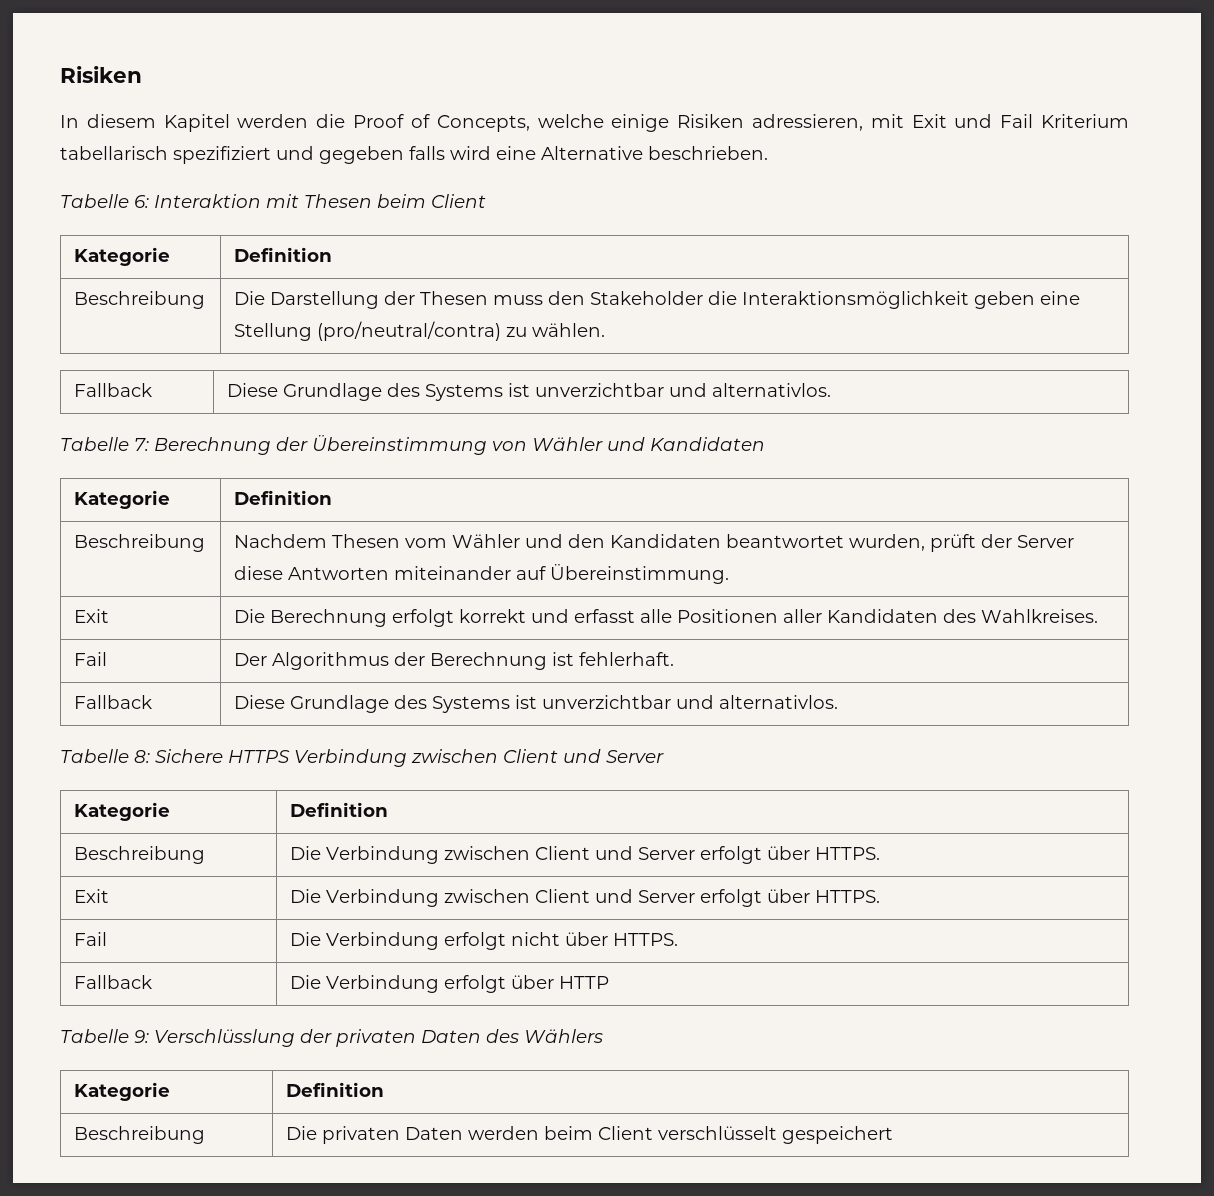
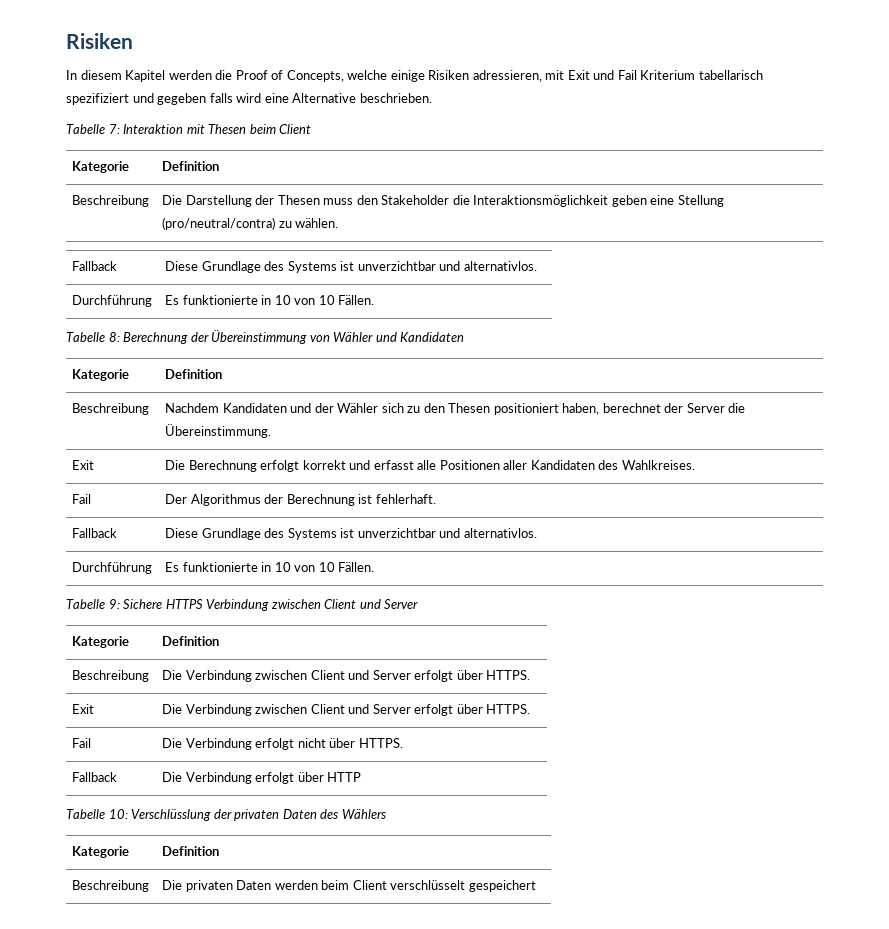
[134,195,149,208] 6: -> [108,124,120,134] 7:
[60,437,149,451] // Tabelle 7: -> [72,295,153,307] [165,295,375,305] [66,332,120,342] // Durchführung | Es funktionierte in 10 von 10 Fällen. // Tabelle 8:
[332,534,1075,552] [234,566,547,580] Thesen vom Wähler und den Kandidaten beantwortet wurden, prüft der Server diese Antworten miteinander auf -> [222,403,746,415] Kandidaten und der Wähler sich zu den Thesen positioniert haben, berechnet der Server die
[60,749,150,763] // Tabelle 8: -> [72,562,153,574] [165,562,375,572] [66,599,120,609] // Durchführung | Es funktionierte in 10 von 10 Fällen. // Tabelle 9:
[134,1030,149,1043] 9: -> [108,809,128,819] 10:

